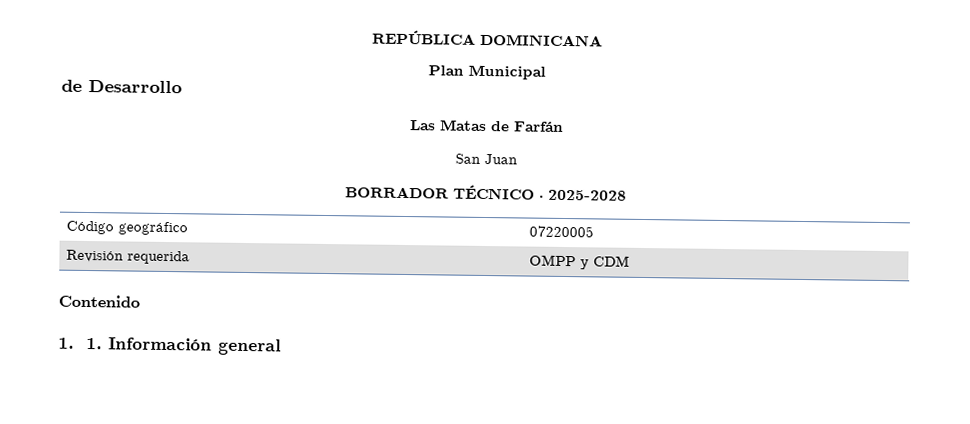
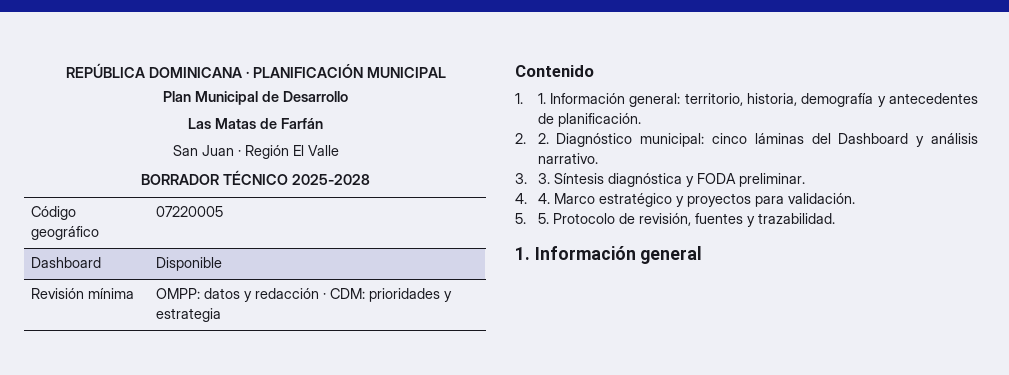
(603, 40) none -> [245,64,446,78] · PLANIFICACIÓN MUNICIPAL
(546, 72) // -> (258, 98) none
(518, 159) none -> [237,145,339,159] · Región El Valle
[538,195,544,200] · -> (288, 177) none
(594, 231) none -> [31,257,102,268] [156,257,223,271] // Dashboard | Disponible
[126,250,190,265] [528,254,630,270] [58,294,140,308] [58,337,74,349] requerida | OMPP y CDM // Contenido // 1. -> [88,288,135,299] [156,288,453,302] [156,308,222,322] [515,65,594,77] [515,93,978,107] [537,113,641,127] [515,133,978,147] [537,153,598,164] [515,173,805,187] [515,193,855,207] [515,213,835,227] mínima | OMPP: datos y redacción · CDM: prioridades y estrategia // Contenido // 1. 1. Información general: territorio, historia, demografía y antecedentes de planificación. // 2. 2. Diagnóstico municipal: cinco láminas del Dashboard y análisis narrativo. // 3. 3. Síntesis diagnóstica y FODA preliminar. // 4. 4. Marco estratégico y proyectos para validación. // 5. 5. Protocolo de revisión, fuentes y trazabilidad. //

